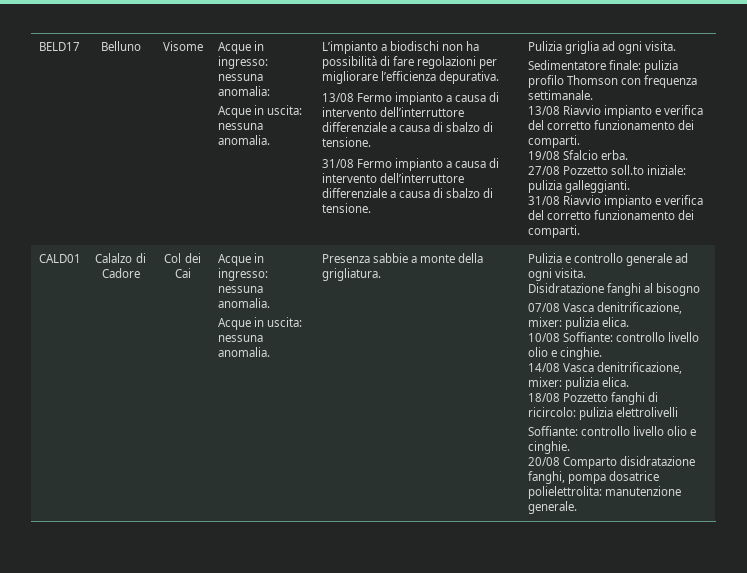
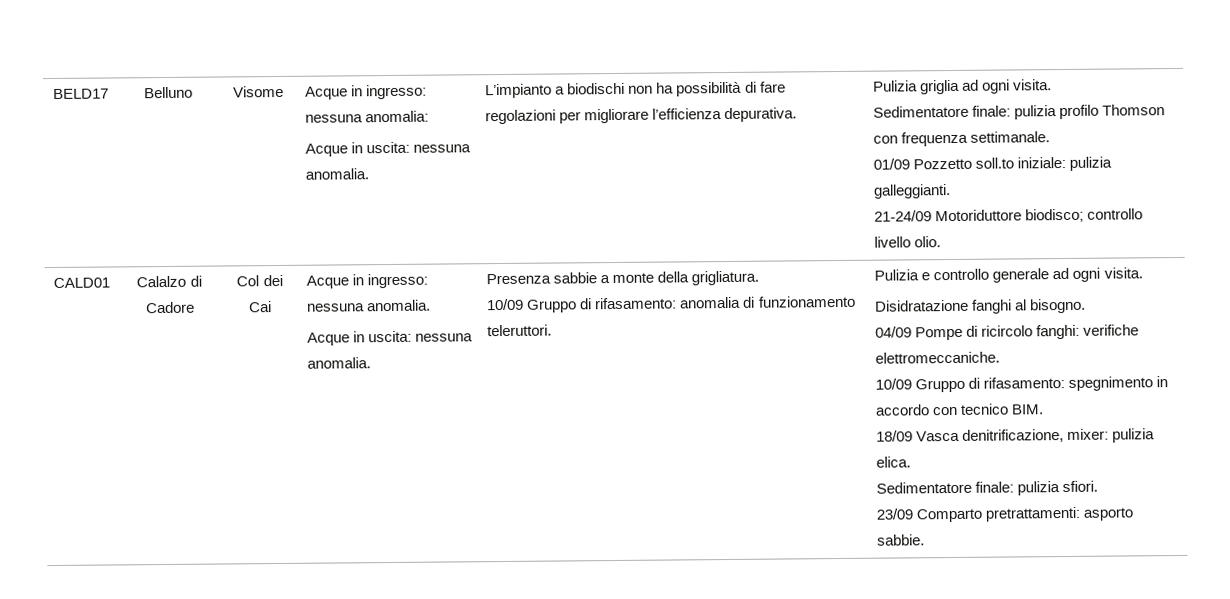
[321,92,500,105] [321,107,465,117] [321,122,494,132] [321,137,371,147] [321,158,500,171] [321,173,465,183] [321,188,494,198] [321,203,371,213] // 13/08 Fermo impianto a causa di intervento dell’interruttore differenziale a causa di sbalzo di tensione. // 31/08 Fermo impianto a causa di intervento dell’interruttore differenziale a causa di sbalzo di tensione. -> (798, 115) none
[527,105,704,118] [527,120,695,130] [527,135,580,148] [527,150,629,160] [527,166,560,175] 13/08 Riavvio impianto e verifica del corretto funzionamento dei comparti. // 19/08 Sfalcio erba. // 27/08 -> [873,158,911,170] 01/09
[527,195,704,208] [527,210,695,220] [527,225,580,238] 31/08 Riavvio impianto e verifica del corretto funzionamento dei comparti. -> [874,208,1144,223] [874,236,942,248] 21-24/09 Motoriduttore biodisco; controllo livello olio.
(381, 274) none -> [486,295,856,313] [487,324,553,337] // 10/09 Gruppo di rifasamento: anomalia di funzionamento teleruttori.
[656,283,701,296] [527,302,683,314] [527,317,630,330] [527,332,700,342] [527,347,603,360] [527,362,683,374] [527,377,630,390] [527,392,659,405] [527,407,679,420] [527,426,697,436] [527,441,570,454] [527,456,696,469] [527,471,660,484] [527,486,682,499] [527,501,577,514] bisogno // 07/08 Vasca denitrificazione, mixer: pulizia elica. // 10/08 Soffiante: controllo livello olio e cinghie. // 14/08 Vasca denitrificazione, mixer: pulizia elica. // 18/08 Pozzetto fanghi di ricircolo: pulizia elettrolivelli // Soffiante: controllo livello olio e cinghie. // 20/08 Comparto disidratazione fanghi, pompa dosatrice polielettrolita: manutenzione generale. -> [1030,298,1087,314] [875,324,1140,341] [875,351,1001,364] [875,376,1169,393] [875,403,1045,416] [876,428,1156,443] [876,456,912,468] [876,480,1099,496] [876,506,1134,523] [877,534,926,546] bisogno. // 04/09 Pompe di ricircolo fanghi: verifiche elettromeccaniche. // 10/09 Gruppo di rifasamento: spegnimento in accordo con tecnico BIM. // 18/09 Vasca denitrificazione, mixer: pulizia elica. // Sedimentatore finale: pulizia sfiori. // 23/09 Comparto pretrattamenti: asporto sabbie.

